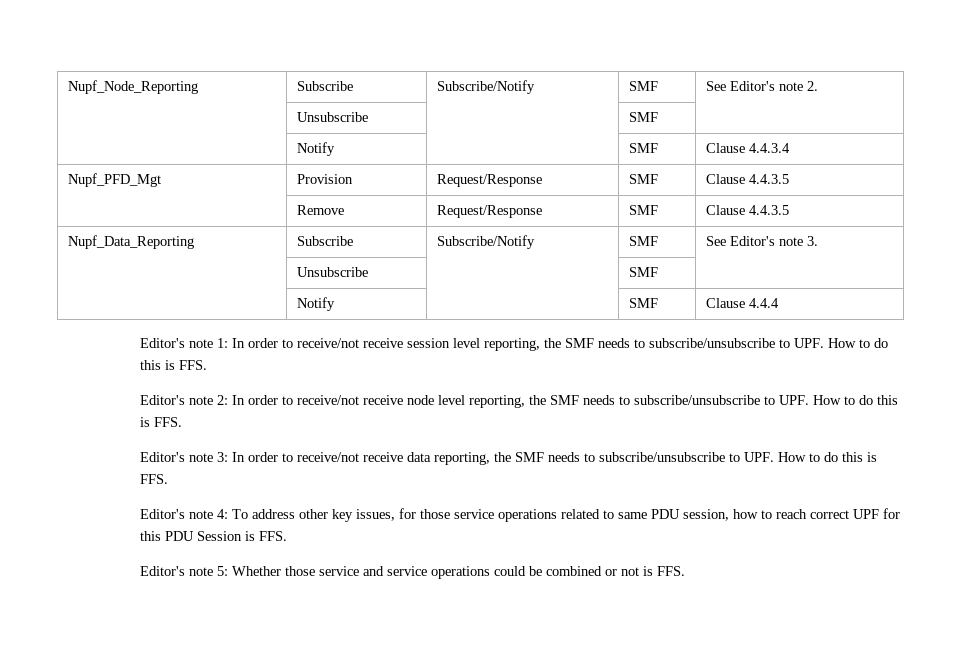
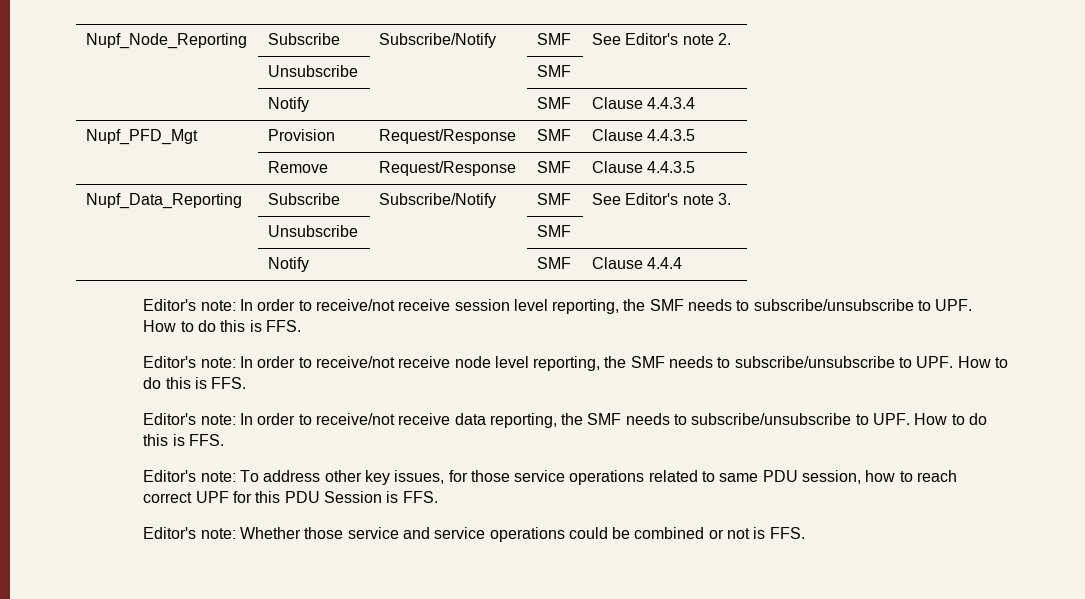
[189,338,229,348] note 1: -> [200,300,236,311] note:
[189,395,229,405] note 2: -> [200,357,236,368] note:
[189,452,229,462] note 3: -> [200,414,236,425] note:
[189,509,229,519] note 4: -> [200,471,236,482] note:
[189,566,229,576] note 5: -> [200,528,236,539] note:

